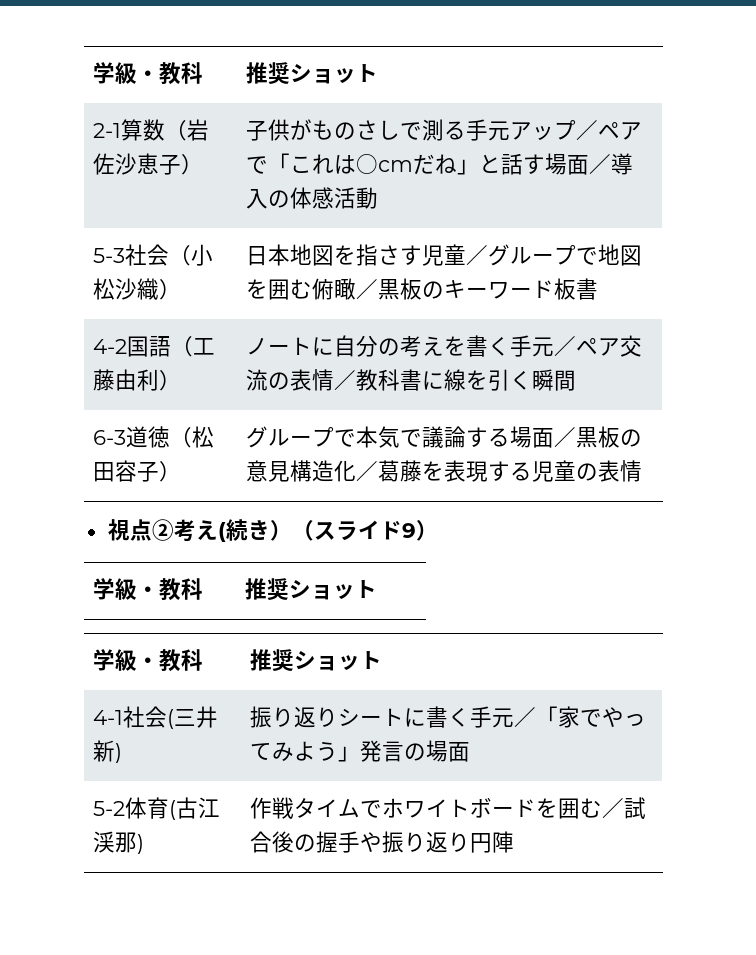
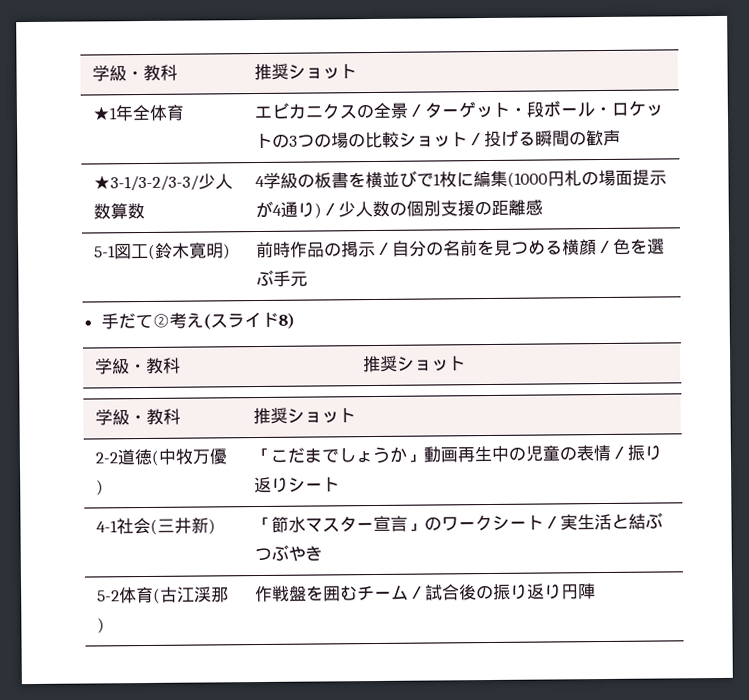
[93,62,204,85] [246,62,379,84] [93,119,210,141] [93,153,204,175] [246,119,643,141] [246,153,634,175] [246,187,379,209] [93,244,214,266] [93,278,182,300] [246,244,643,266] [246,278,599,300] [93,336,216,357] [93,369,182,391] [246,335,643,357] [246,369,577,391] [93,426,215,448] [93,460,182,482] [246,426,643,448] [246,460,643,482] [107,519,152,541] 学級・教科 | 推奨ショット // 2-1算数（岩佐沙恵子） | 子供がものさしで測る手元アップ／ペアで「これは○cmだね」と話す場面／導入の体感活動 // 5-3社会（小松沙織） | 日本地図を指さす児童／グループで地図を囲む俯瞰／黒板のキーワード板書 // 4-2国語（工藤由利） | ノートに自分の考えを書く手元／ペア交流の表情／教科書に線を引く瞬間 // 6-3道徳（松田容子） | グループで本気で議論する場面／黒板の意見構造化／葛藤を表現する児童の表情 // 視点 -> [91,64,178,82] [253,63,357,81] [91,104,184,122] [253,100,663,120] [254,129,621,149] [92,173,233,192] [92,202,145,220] [254,169,667,189] [254,199,543,219] [93,242,231,260] [255,238,665,259] [255,269,308,287] [100,313,153,330] 学級・教科 | 推奨ショット // ★1年全体育 | エビカニクスの全景／ターゲット・段ボール・ロケットの3つの場の比較ショット／投げる瞬間の歓声 // ★3-1/3-2/3-3/少人数算数 | 4学級の板書を横並びで1枚に編集(1000円札の場面提示が4通り)／少人数の個別支援の距離感 // 5-1図工(鈴木寛明) | 前時作品の掲示／自分の名前を見つめる横顔／色を選ぶ手元 // 手だて
[225,519,314,541] 続き）（ -> (211, 321) none
[401,520,438,541] 9） -> [277,312,295,329] 8)
(383, 660) none -> [94,448,227,466] [95,479,104,496] [252,444,662,464] [253,476,340,494] // 2-2道徳(中牧万優) | 「こだまでしょうか」動画再生中の児童の表情／振り返りシート
[250,706,647,728] [250,740,471,762] 振り返りシートに書く手元／「家でやってみよう」発言の場面 -> [253,512,663,533] [253,544,323,562] 「節水マスター宣言」のワークシート／実生活と結ぶつぶやき
[294,797,603,819] タイムでホワイトボードを囲む -> [288,584,409,602] 盤を囲むチーム
[316,831,383,853] 握手や -> (494, 592) none

